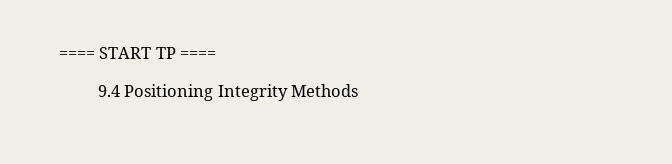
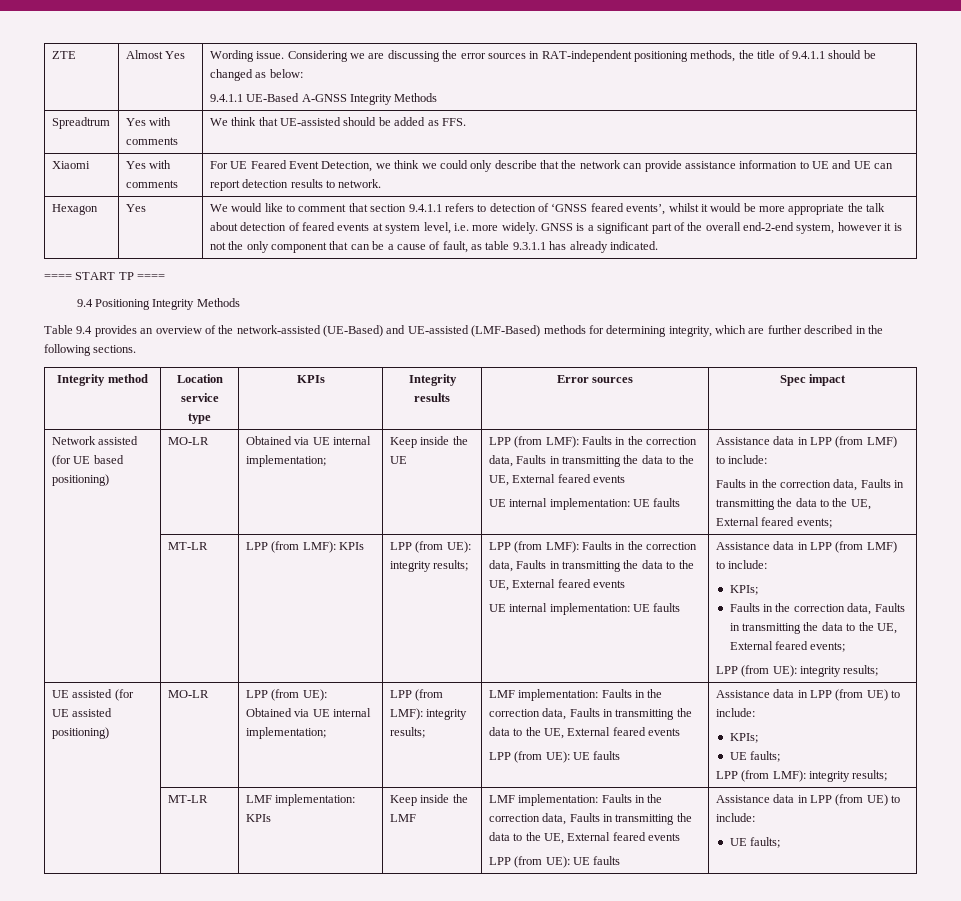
(59, 55) none -> [51,51,76,59] [125,50,186,59] [209,50,876,62] [209,69,303,81] [209,93,438,105] [51,117,110,129] [125,117,172,126] [125,137,178,145] [209,117,466,126] [51,161,90,169] [125,160,172,169] [125,180,178,188] [209,160,894,172] [209,179,382,191] [51,204,98,215] [125,204,146,212] [209,203,886,215] [209,222,902,234] [209,241,658,253] ZTE | Almost Yes | Wording issue. Considering we are discussing the error sources in RAT-independent positioning methods, the title of 9.4.1.1 should be changed as below: // 9.4.1.1 UE-Based A-GNSS Integrity Methods // Spreadtrum | Yes with comments | We think that UE-assisted should be added as FFS. // Xiaomi | Yes with comments | For UE Feared Event Detection, we think we could only describe that the network can provide assistance information to UE and UE can report detection results to network. // Hexagon | Yes | We would like to comment that section 9.4.1.1 refers to detection of ‘GNSS feared events’, whilst it would be more appropriate the talk about detection of feared events at system level, i.e. more widely. GNSS is a significant part of the overall end-2-end system, however it is not the only component that can be a cause of fault, as table 9.3.1.1 has already indicated. //
(359, 90) none -> [44,325,883,337] [44,344,137,356] [57,374,148,386] [176,374,223,383] [180,393,219,402] [188,413,211,424] [296,375,325,383] [408,374,457,386] [414,393,450,402] [556,375,634,383] [779,374,847,386] [51,436,139,445] [51,455,124,467] [51,474,109,486] [167,437,209,445] [245,436,372,445] [245,455,326,467] [389,436,468,448] [389,456,407,464] [488,436,698,448] [488,455,694,467] [488,474,626,486] [488,498,681,510] [715,436,897,448] [715,455,768,464] [715,479,905,491] [715,498,871,510] [715,517,832,528] [167,542,208,550] [245,541,365,553] [389,541,471,553] [389,560,469,572] [488,541,698,553] [488,560,694,572] [488,579,626,591] [488,603,681,615] [715,541,897,553] [715,560,768,569] [729,585,758,595] [729,603,905,615] [729,622,897,634] [729,641,846,652] [715,665,879,677] [51,689,134,701] [51,708,113,717] [51,727,109,739] [167,690,209,698] [245,689,327,701] [245,708,372,717] [245,727,326,739] [389,689,444,701] [389,708,468,720] [389,727,425,738] [488,689,663,701] [488,708,692,720] [488,727,681,739] [488,751,621,763] [715,689,901,701] [715,708,755,717] [729,733,758,743] [729,751,781,762] [715,770,888,782] [167,795,208,803] [245,794,356,806] [245,814,271,822] [389,794,468,806] [389,814,416,822] [488,794,663,806] [488,813,692,825] [488,832,681,844] [488,856,621,868] [715,794,901,806] [715,813,755,822] [729,837,781,848] // Table 9.4 provides an overview of the network-assisted (UE-Based) and UE-assisted (LMF-Based) methods for determining integrity, which are further described in the following sections. // Integrity method | Location service type | KPIs | Integrity results | Error sources | Spec impact // Network assisted (for UE based positioning) | MO-LR | Obtained via UE internal implementation; | Keep inside the UE | LPP (from LMF): Faults in the correction data, Faults in transmitting the data to the UE, External feared events // UE internal implementation: UE faults | Assistance data in LPP (from LMF) to include: // Faults in the correction data, Faults in transmitting the data to the UE, External feared events; // | MT-LR | LPP (from LMF): KPIs | LPP (from UE): integrity results; | LPP (from LMF): Faults in the correction data, Faults in transmitting the data to the UE, External feared events // UE internal implementation: UE faults | Assistance data in LPP (from LMF) to include: // KPIs; // Faults in the correction data, Faults in transmitting the data to the UE, External feared events; // LPP (from UE): integrity results; // UE assisted (for UE assisted positioning) | MO-LR | LPP (from UE): Obtained via UE internal implementation; | LPP (from LMF): integrity results; | LMF implementation: Faults in the correction data, Faults in transmitting the data to the UE, External feared events // LPP (from UE): UE faults | Assistance data in LPP (from UE) to include: // KPIs; // UE faults; // LPP (from LMF): integrity results; // | MT-LR | LMF implementation: KPIs | Keep inside the LMF | LMF implementation: Faults in the correction data, Faults in transmitting the data to the UE, External feared events // LPP (from UE): UE faults | Assistance data in LPP (from UE) to include: // UE faults;

